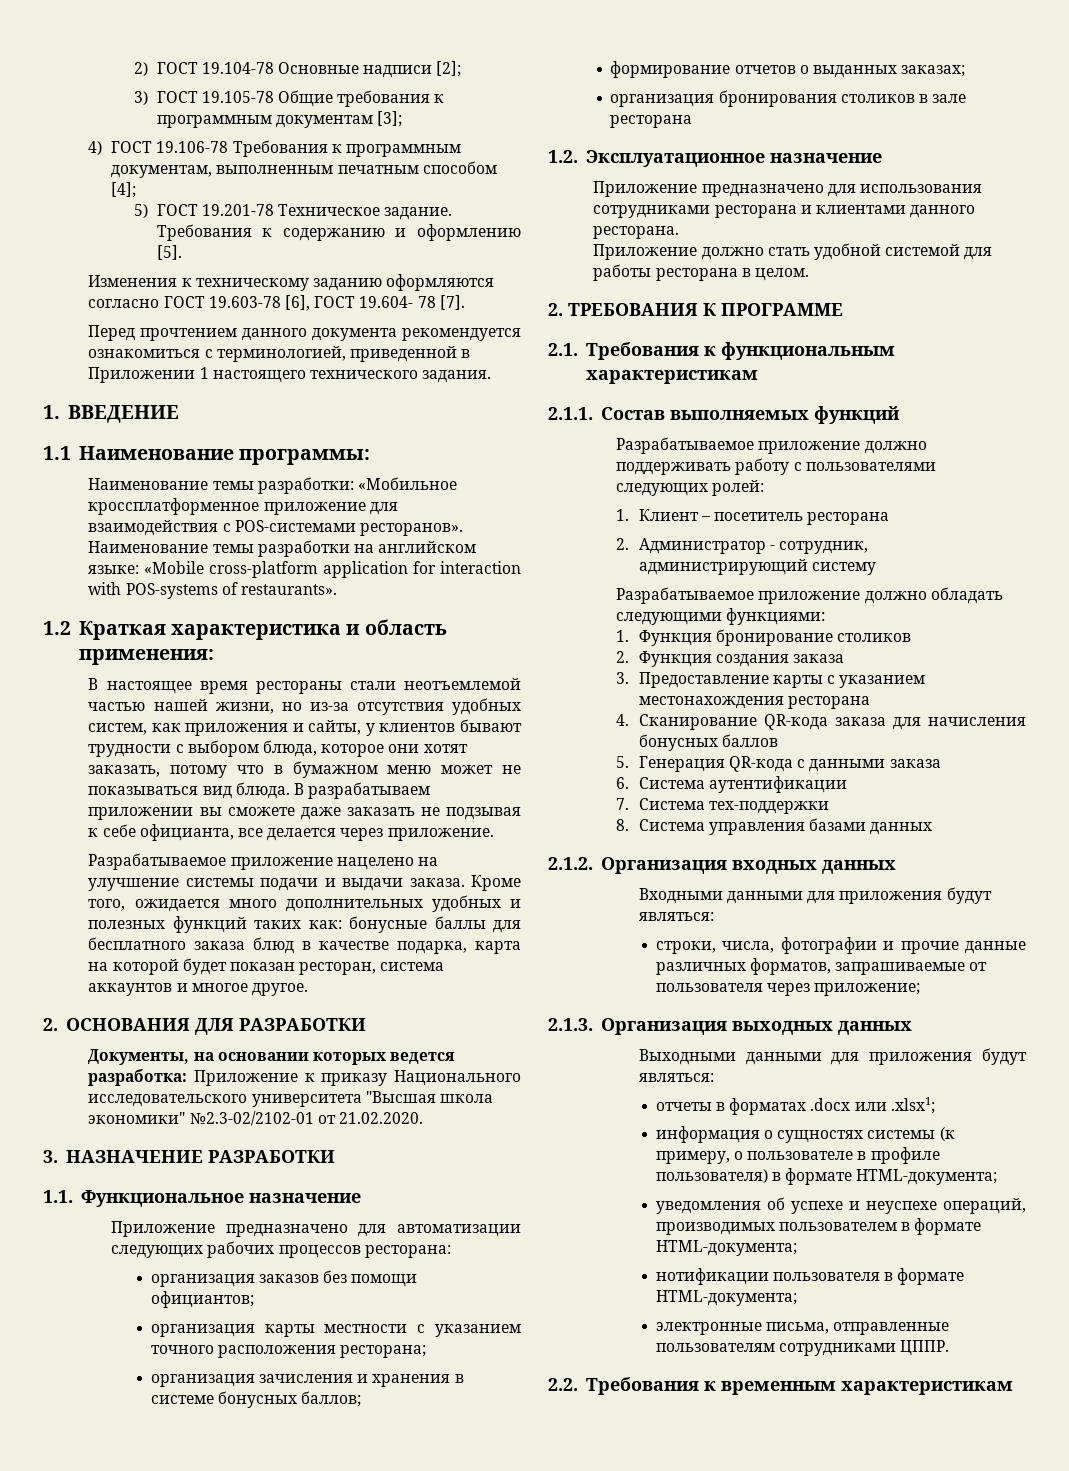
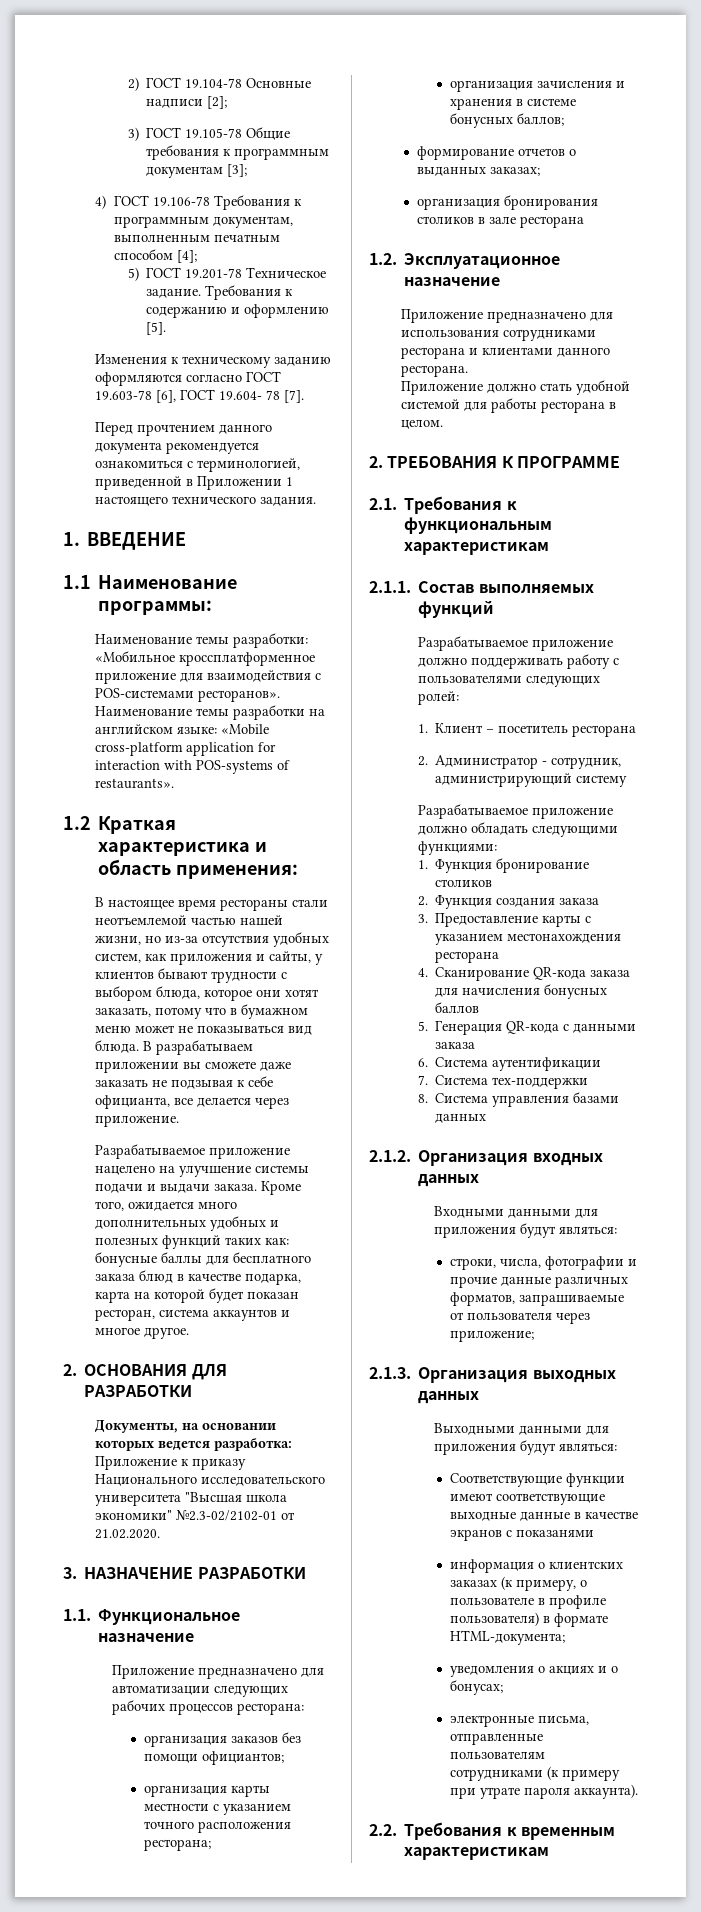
[655,1097,935,1115] отчеты в форматах .docx или .xlsx1; -> [449,1473,625,1487] [449,1493,605,1505] [449,1511,638,1521] [449,1529,594,1541] Соответствующие функции имеют соответствующие выходные данные в качестве экранов с показанями
[777,1130,936,1143] сущностях системы -> [548,1561,623,1569] [449,1580,497,1587] клиентских заказах
[766,1197,1026,1214] [655,1218,982,1235] [655,1240,797,1256] [655,1268,965,1285] [655,1290,797,1306] об успехе и неуспехе операций, производимых пользователем в формате HTML-документа; // нотификации пользователя в формате HTML-документа; -> [537,1666,618,1675] [449,1680,503,1695] о акциях и о бонусах;
[900,1340,950,1356] ЦППР. -> [546,1766,620,1781] [449,1784,638,1799] (к примеру при утрате пароля аккаунта).

